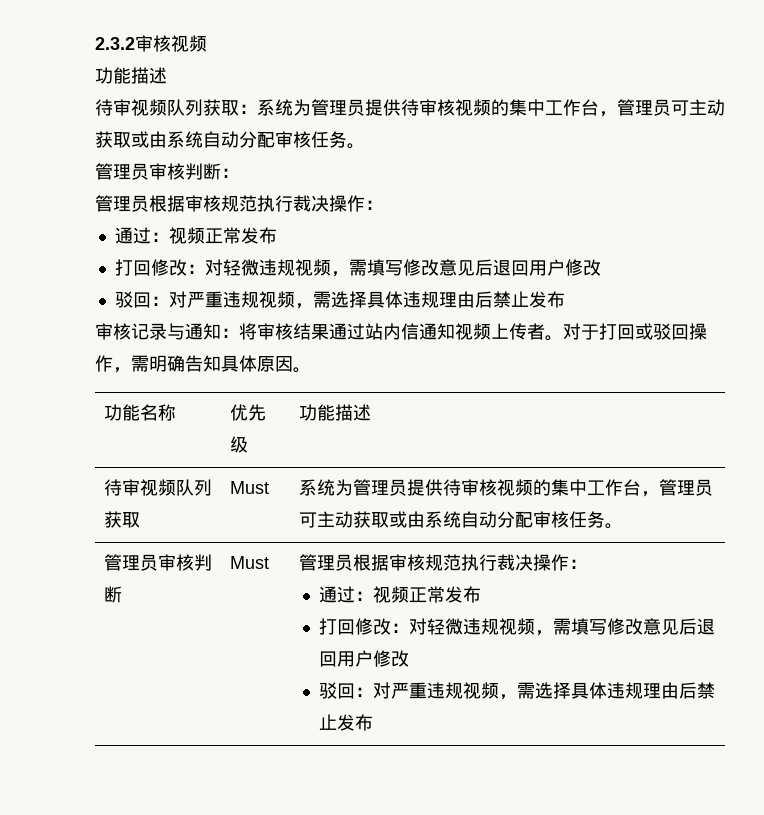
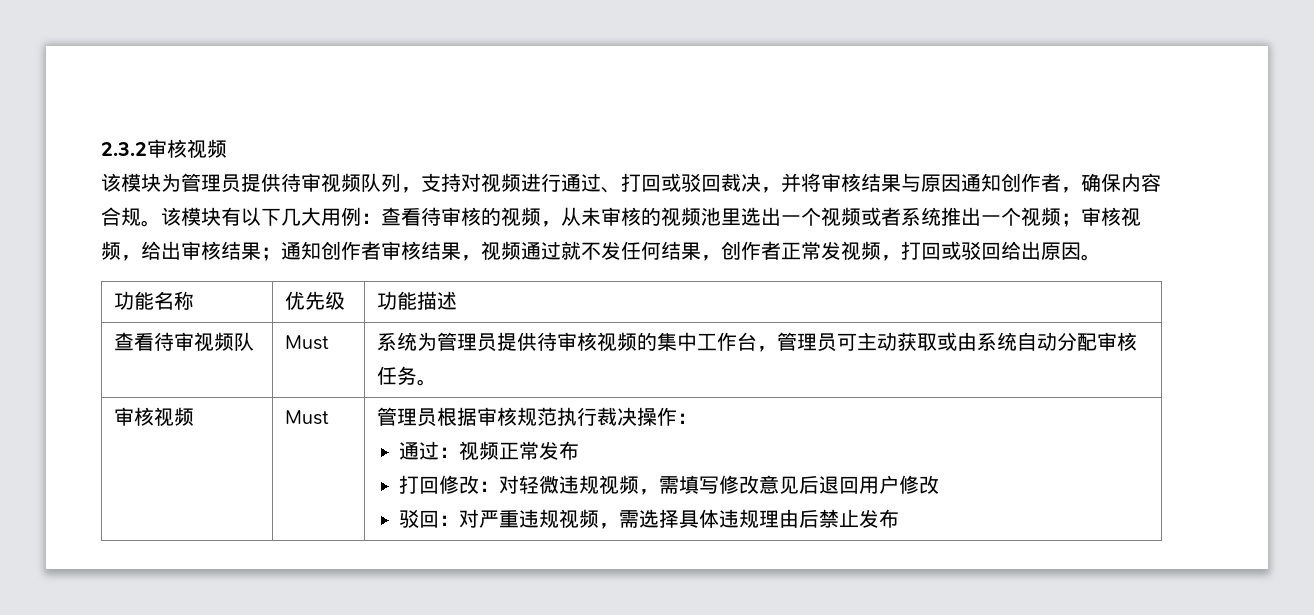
[95,67,167,84] [95,99,725,117] [95,131,365,149] [95,163,239,180] [95,195,383,212] [114,227,277,244] [114,259,601,277] [114,291,565,309] [95,323,707,341] [95,355,257,373] 功能描述 // 待审视频队列获取：系统为管理员提供待审核视频的集中工作台，管理员可主动获取或由系统自动分配审核任务。 // 管理员审核判断： // 管理员根据审核规范执行裁决操作： // 通过：视频正常发布 // 打回修改：对轻微违规视频，需填写修改意见后退回用户修改 // 驳回：对严重违规视频，需选择具体违规理由后禁止发布 // 审核记录与通知：将审核结果通过站内信通知视频上传者。对于打回或驳回操作，需明确告知具体 -> [101,173,1161,193] [101,207,1141,227] [101,241,1041,261] 该模块为管理员提供待审视频队列，支持对视频进行通过、打回或驳回裁决，并将审核结果与原因通知创作者，确保内容合规。该模块有以下几大用例：查看待审核的视频，从未审核的视频池里选出一个视频或者系统推出一个视频；审核视频，给出审核结果；通知创作者审核结果，视频通过就不发任何结果，创作者正常发视频，打回或驳回给出
[104,479,213,496] [104,511,141,528] 待审视频队列获取 -> [114,332,255,352] 查看待审视频队
[104,554,213,571] [104,586,123,603] 管理员审核判断 -> [114,407,195,427] 审核视频

